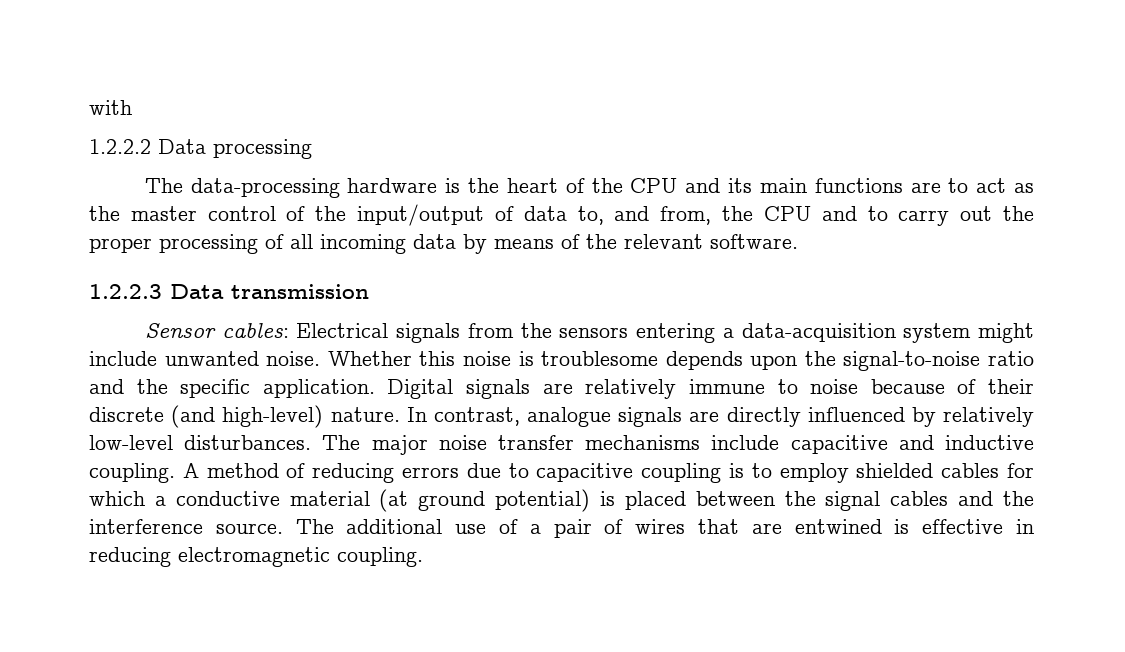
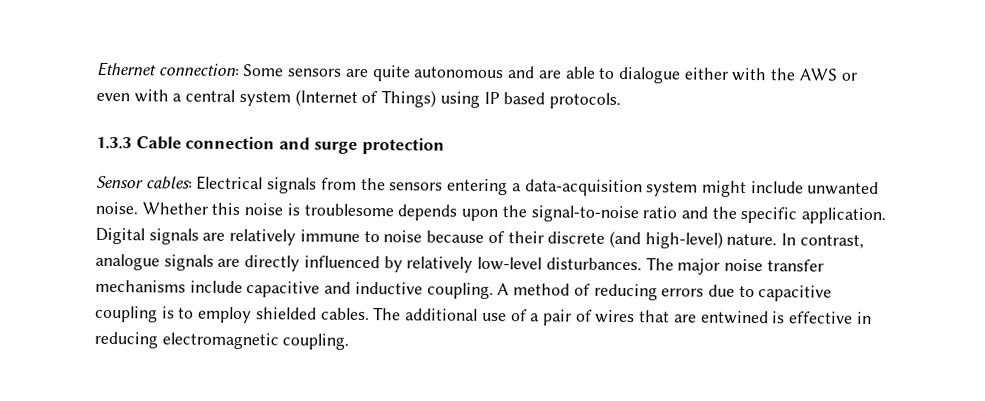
[89,100,132,115] [89,139,312,159] [144,178,1035,198] [89,204,1035,226] [89,234,798,254] [89,284,369,299] with // 1.2.2.2 Data processing // The data-processing hardware is the heart of the CPU and its main functions are to act as the master control of the input/output of data to, and from, the CPU and to carry out the proper processing of all incoming data by means of the relevant software. // 1.2.2.3 Data transmission -> [96,61,858,84] [96,89,621,110] [96,135,445,155] Ethernet connection: Some sensors are quite autonomous and are able to dialogue either with the AWS or even with a central system (Internet of Things) using IP based protocols. // 1.3.3 Cable connection and surge protection
[941,463,1034,478] [89,489,1034,512] [89,519,283,534] cables for which a conductive material (at ground potential) is placed between the signal cables and the interference source. -> [320,307,370,321] cables.

